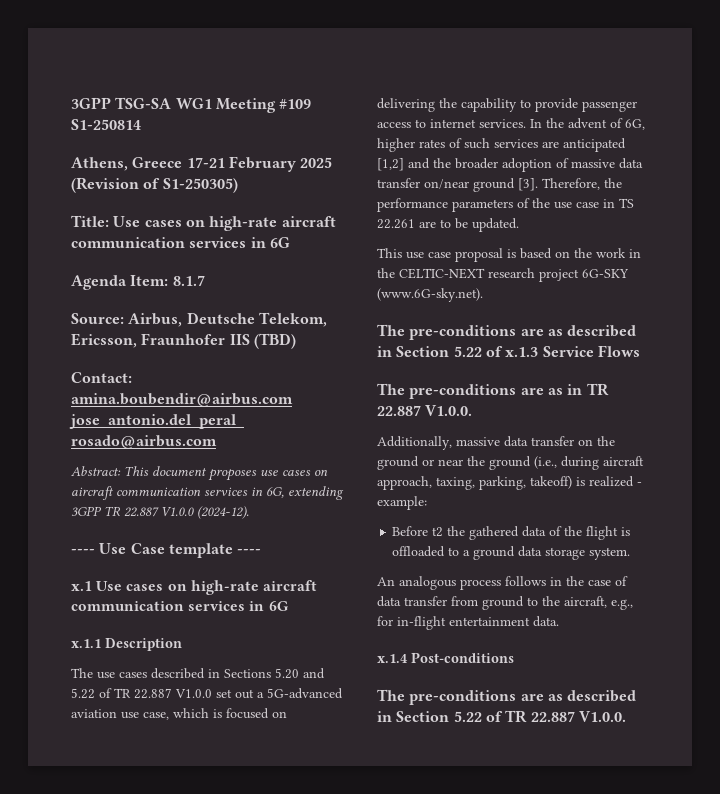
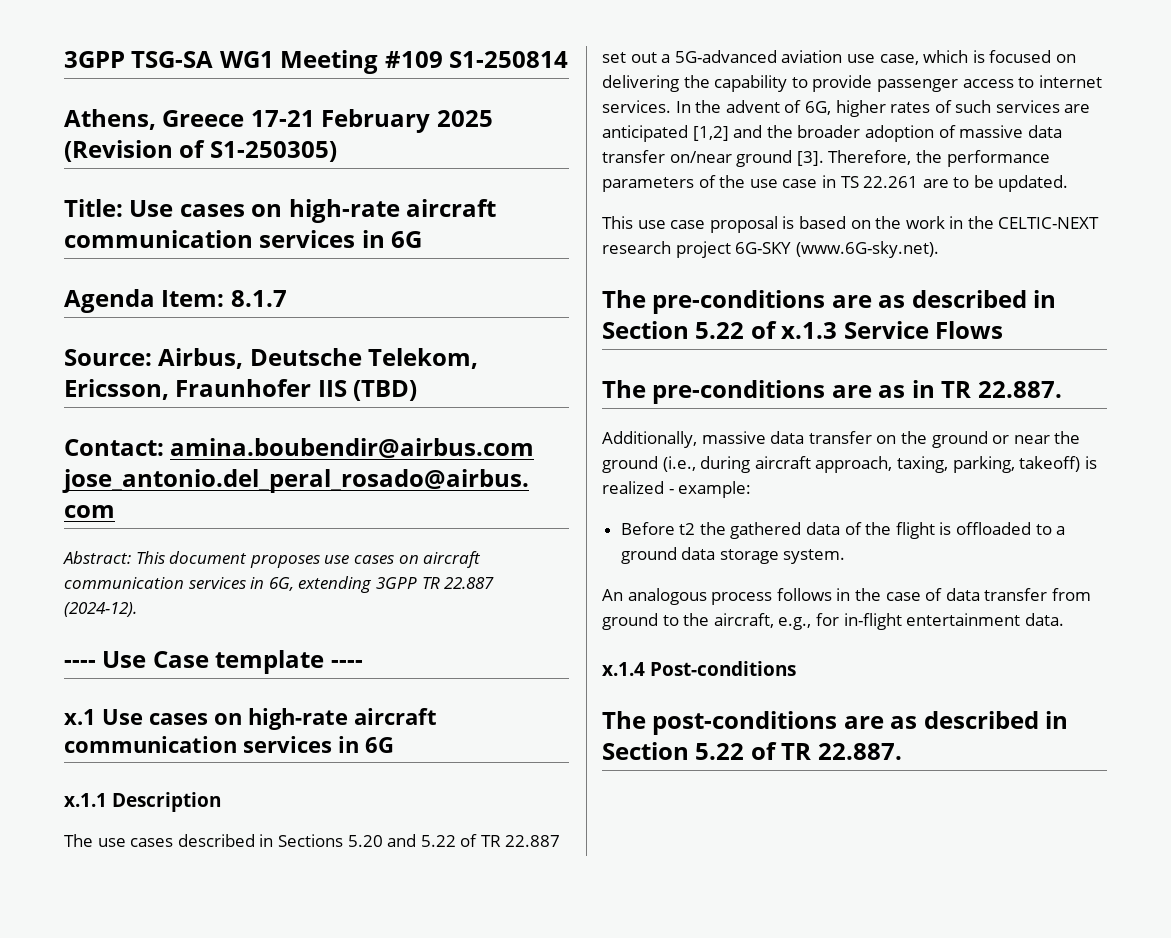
[161,507,194,517] V1.0.0 -> (495, 583) none
[175,689,212,698] V1.0.0 -> (561, 841) none
[377,405,473,416] 22.887 V1.0.0. -> [977,381,1062,398] 22.887.
[409,690,517,705] pre-conditions -> [652,711,838,735] post-conditions
[530,711,626,722] 22.887 V1.0.0. -> [817,743,902,760] 22.887.

